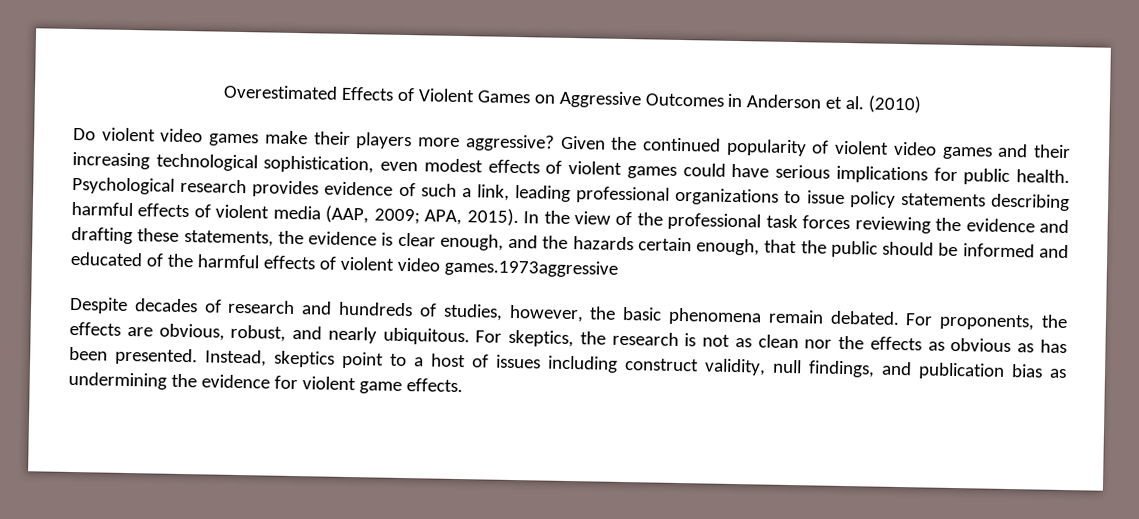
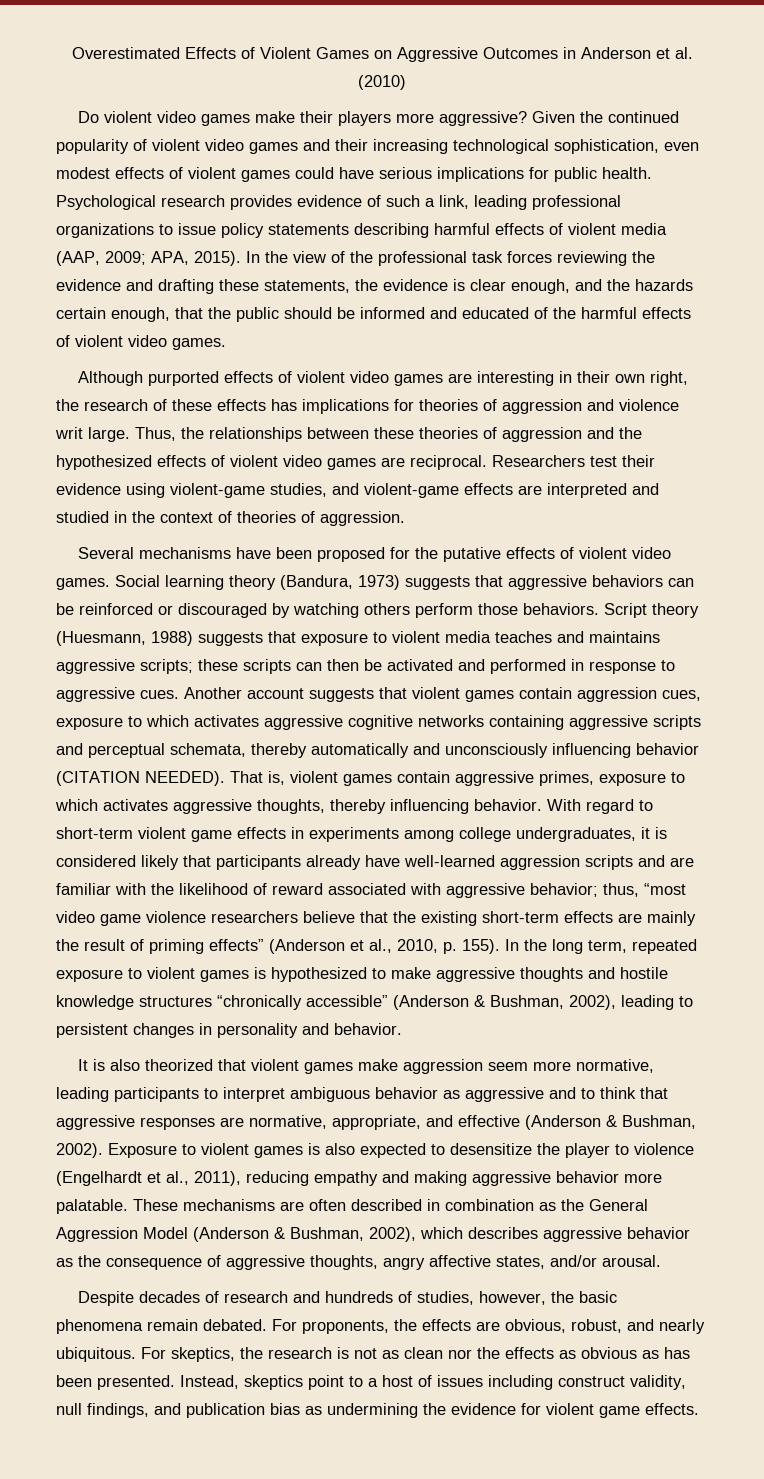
[443,258,618,278] games.1973aggressive -> [172,338,226,350] [78,371,689,386] [56,399,679,414] [55,427,642,442] [56,455,655,470] [56,483,659,498] [56,511,405,526] [78,547,672,562] [56,575,694,590] [56,603,699,618] [56,631,660,646] [56,659,675,674] [56,687,701,702] [56,715,701,730] [56,743,699,758] [56,771,685,786] [55,799,653,814] [56,827,667,842] [56,855,694,870] [56,883,686,898] [56,911,696,926] [56,939,697,954] [56,967,668,982] [56,995,693,1010] [56,1023,402,1038] [78,1059,655,1074] [56,1087,668,1102] [56,1115,696,1130] [56,1143,694,1158] [56,1171,662,1186] [56,1199,648,1214] [56,1227,690,1242] [56,1255,661,1270] games. // Although purported effects of violent video games are interesting in their own right, the research of these effects has implications for theories of aggression and violence writ large. Thus, the relationships between these theories of aggression and the hypothesized effects of violent video games are reciprocal. Researchers test their evidence using violent-game studies, and violent-game effects are interpreted and studied in the context of theories of aggression. // Several mechanisms have been proposed for the putative effects of violent video games. Social learning theory (Bandura, 1973) suggests that aggressive behaviors can be reinforced or discouraged by watching others perform those behaviors. Script theory (Huesmann, 1988) suggests that exposure to violent media teaches and maintains aggressive scripts; these scripts can then be activated and performed in response to aggressive cues. Another account suggests that violent games contain aggression cues, exposure to which activates aggressive cognitive networks containing aggressive scripts and perceptual schemata, thereby automatically and unconsciously influencing behavior (CITATION NEEDED). That is, violent games contain aggressive primes, exposure to which activates aggressive thoughts, thereby influencing behavior. With regard to short-term violent game effects in experiments among college undergraduates, it is considered likely that participants already have well-learned aggression scripts and are familiar with the likelihood of reward associated with aggressive behavior; thus, “most video game violence researchers believe that the existing short-term effects are mainly the result of priming effects” (Anderson et al., 2010, p. 155). In the long term, repeated exposure to violent games is hypothesized to make aggressive thoughts and hostile knowledge structures “chronically accessible” (Anderson & Bushman, 2002), leading to persistent changes in personality and behavior. // It is also theorized that violent games make aggression seem more normative, leading participants to interpret ambiguous behavior as aggressive and to think that aggressive responses are normative, appropriate, and effective (Anderson & Bushman, 2002). Exposure to violent games is also expected to desensitize the player to violence (Engelhardt et al., 2011), reducing empathy and making aggressive behavior more palatable. These mechanisms are often described in combination as the General Aggression Model (Anderson & Bushman, 2002), which describes aggressive behavior as the consequence of aggressive thoughts, angry affective states, and/or arousal.

